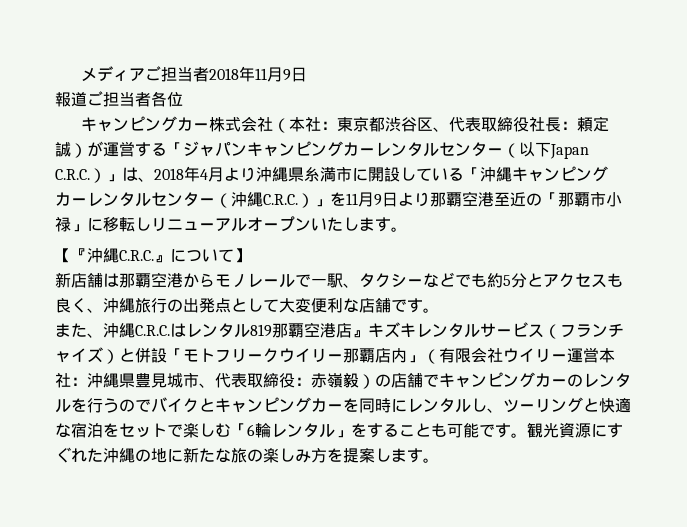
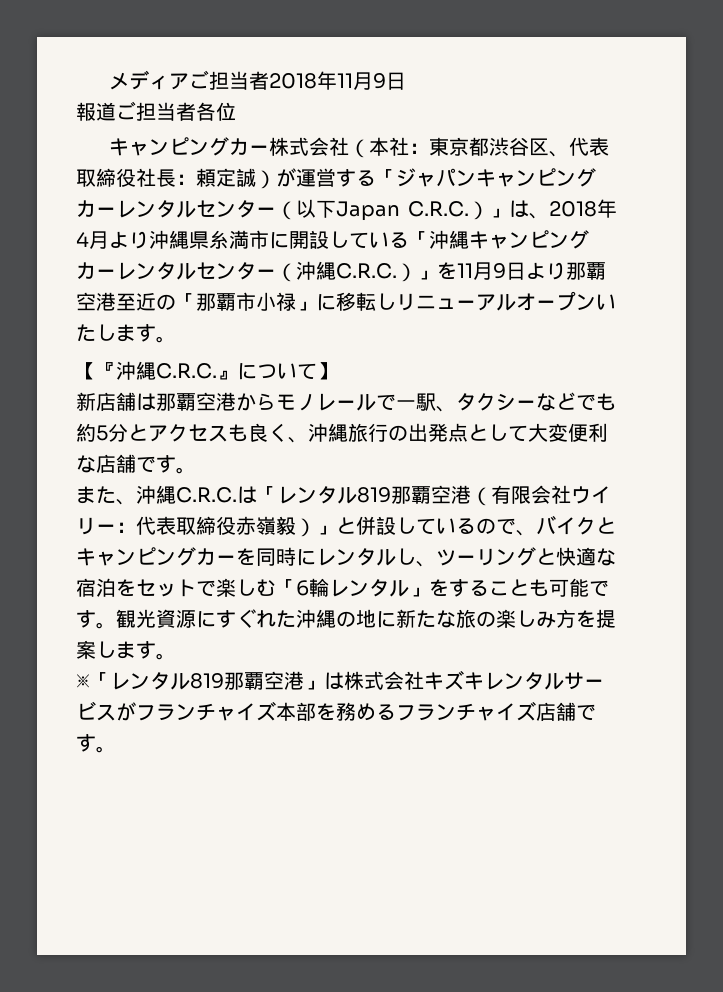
[186,322,624,339] [55,347,423,364] レンタル819那覇空港店』キズキレンタルサービス（フランチャイズ）と併設「モトフリークウイリー那覇店内」 -> [257,485,471,504] 「レンタル819那覇空港
[567,347,615,363] [55,372,311,388] 運営本社：沖縄県豊見城市、代表取締役： -> [116,516,236,535] ：代表取締役
[375,372,631,388] [55,398,151,413] の店舗でキャンピングカーのレンタルを行うので -> [316,516,536,536] 」と併設しているので、
(439, 460) none -> [76,670,604,690] [76,701,596,721] [76,734,116,753] // ※「レンタル819那覇空港」は株式会社キズキレンタルサービスがフランチャイズ本部を務めるフランチャイズ店舗です。

